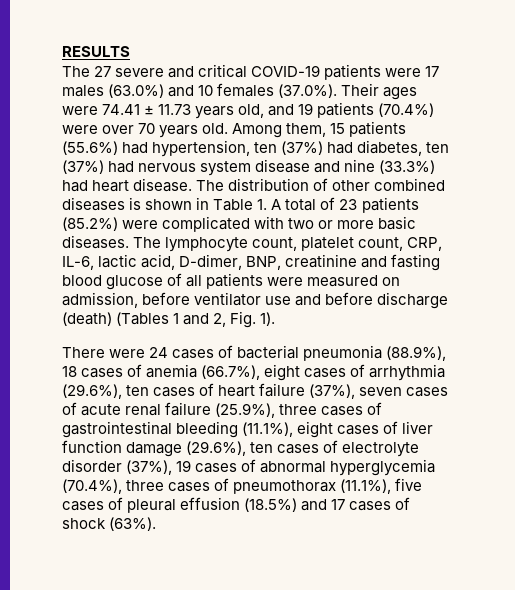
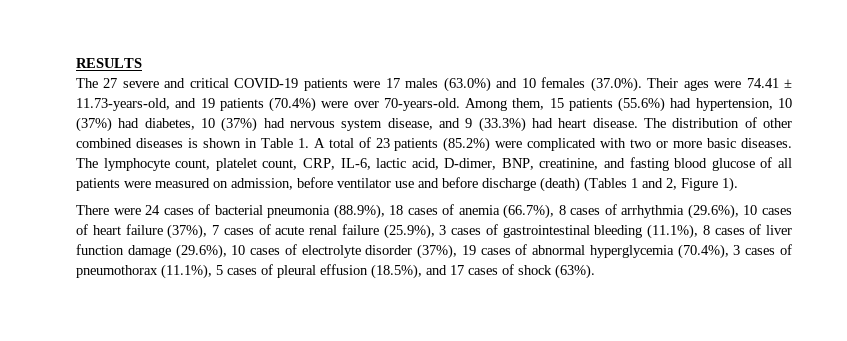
[158,104,265,119] 11.73 years old, -> [76,98,170,111] 11.73-years-old,
[138,123,229,138] 70 years old. -> [383,98,460,111] 70-years-old.
[254,142,278,153] ten -> [777,98,792,108] 10
[426,142,450,153] ten -> [201,118,215,128] 10
[255,159,376,173] disease and nine -> [387,118,473,130] disease, and 9
[285,254,358,268] creatinine -> [539,158,599,170] creatinine,
[230,311,257,328] Fig. -> [681,178,718,191] Figure
[264,364,301,381] eight -> [558,205,566,215] 8
[126,385,150,396] ten -> [743,205,758,215] 10
[359,387,403,396] seven -> [212,225,219,235] 7
[279,404,318,415] three -> [439,225,447,235] 3
[297,421,334,438] eight -> [702,225,710,235] 8
[250,442,274,453] ten -> [231,245,246,255] 10
[126,480,165,491] three -> [733,245,741,255] 3
[395,478,423,491] five -> [216,265,223,275] 5
[244,498,298,512] (18.5%) -> [371,264,422,279] (18.5%),

